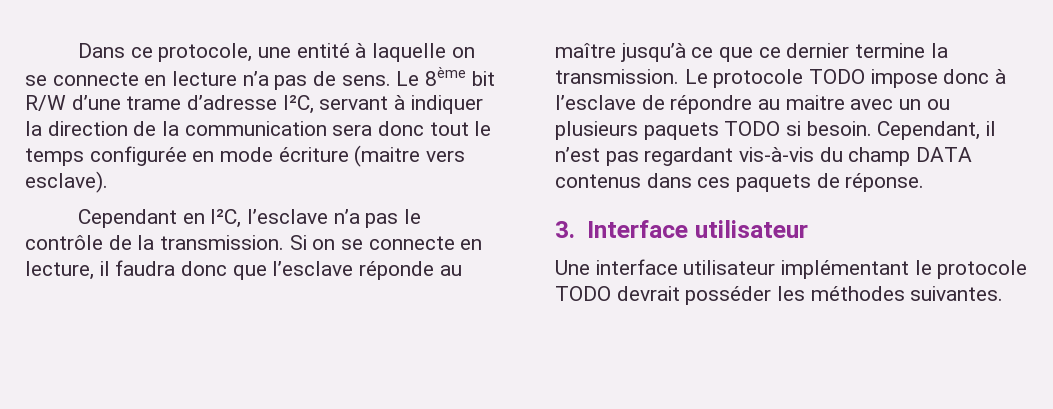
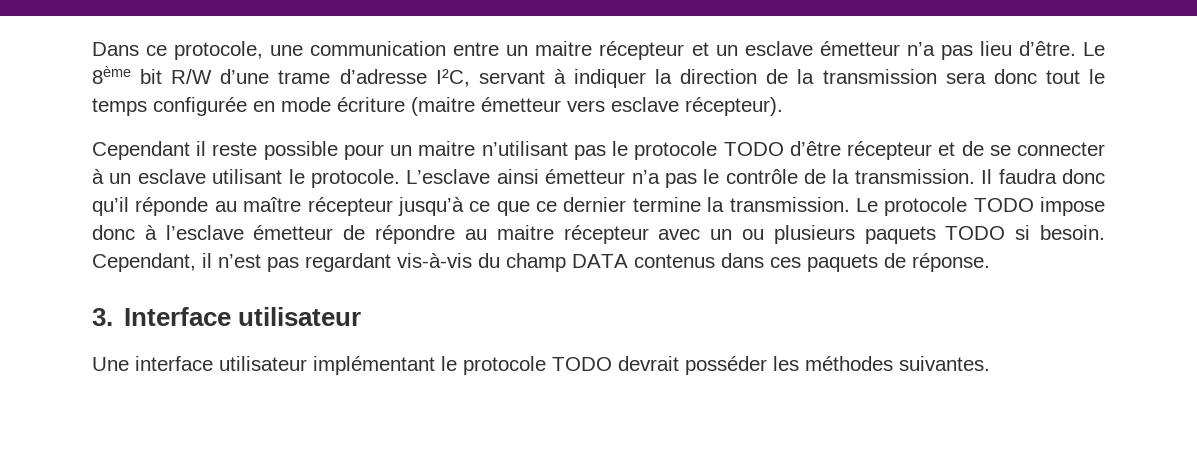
[296,43,475,62] [25,71,391,90] entité à laquelle on se connecte en lecture n’a pas de sens. -> [310,41,1076,60] communication entre un maitre récepteur et un esclave émetteur n’a pas lieu d’être.
[184,121,327,136] communication -> [822,69,937,84] transmission
[426,150,466,162] [25,171,108,193] [77,209,328,228] vers esclave). // Cependant en I²C, l’esclave -> [481,97,783,116] [92,141,1106,160] [92,169,626,188] émetteur vers esclave récepteur). // Cependant il reste possible pour un maitre n’utilisant pas le protocole TODO d’être récepteur et de se connecter à un esclave utilisant le protocole. L’esclave ainsi émetteur
[289,235,483,250] [25,260,354,280] Si on se connecte en lecture, il faudra donc que l’esclave -> [981,169,1106,184] [92,197,129,216] Il faudra donc qu’il
(616, 50) none -> [307,197,393,216] récepteur
(636, 102) none -> [253,225,334,240] émetteur
(845, 102) none -> [563,225,649,244] récepteur

